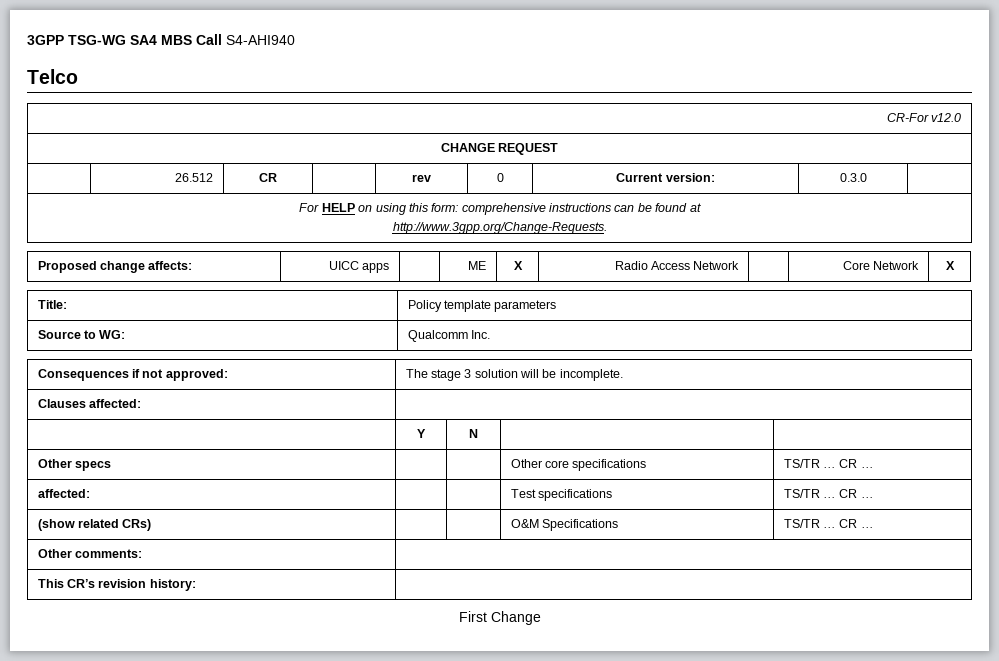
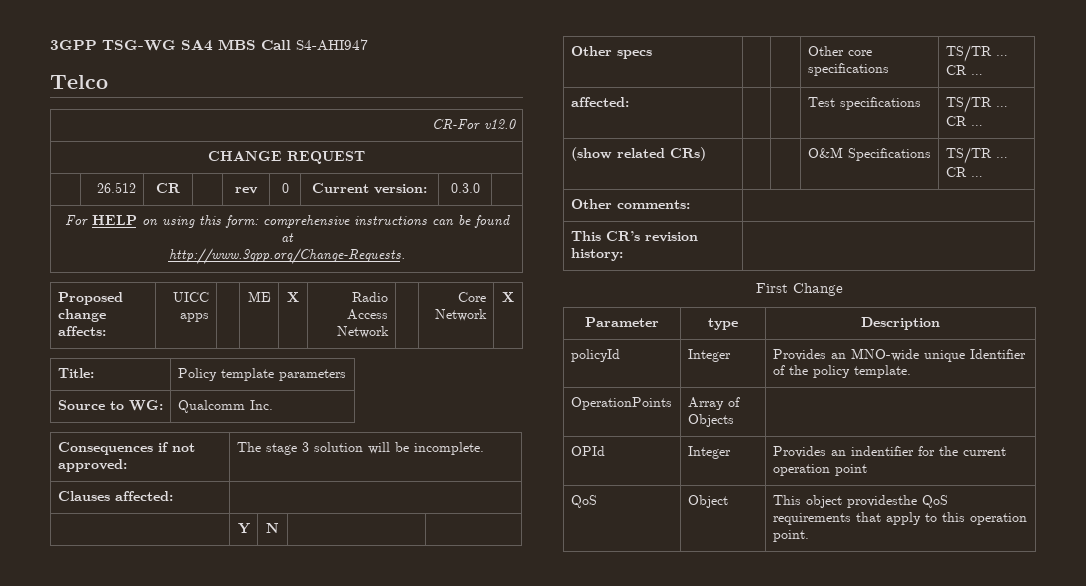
[226,35,295,45] S4-AHI940 -> [296,39,368,51] S4-AHI947
(541, 618) none -> [585,317,659,327] [708,318,738,330] [861,317,940,330] [570,349,620,362] [687,349,731,362] [772,348,1026,362] [772,365,911,378] [570,397,672,410] [687,397,740,410] [687,414,734,427] [570,446,605,456] [687,446,731,459] [772,446,1006,458] [772,464,867,476] [570,495,597,508] [687,495,728,508] [772,495,948,508] [772,512,1027,525] [772,530,809,542] // Parameter | type | Description // policyId | Integer | Provides an MNO-wide unique Identifier of the policy template. // OperationPoints | Array of Objects | // OPId | Integer | Provides an indentifier for the current operation point // QoS | Object | This object providesthe QoS requirements that apply to this operation point.

